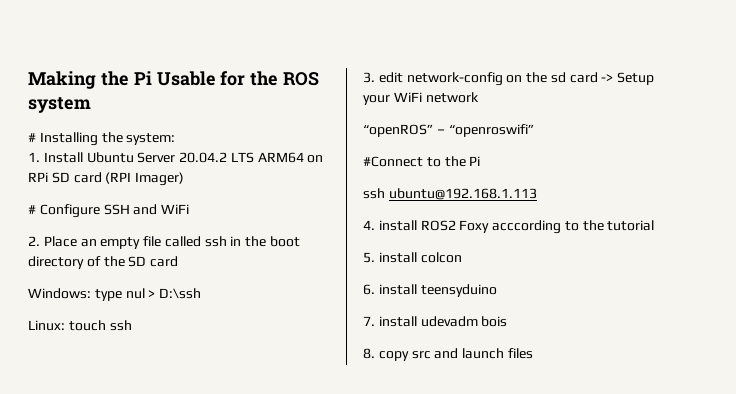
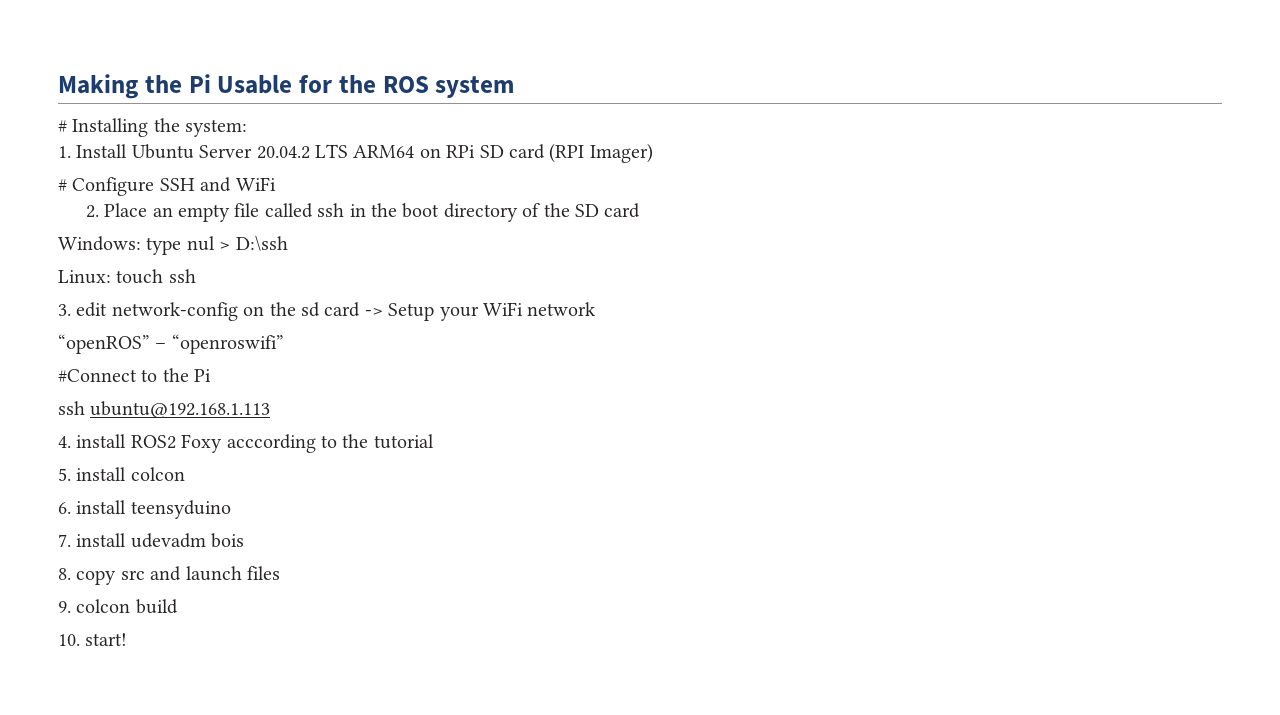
(533, 353) none -> [58,599,178,614] [58,633,128,646] // 9. colcon build // 10. start!

